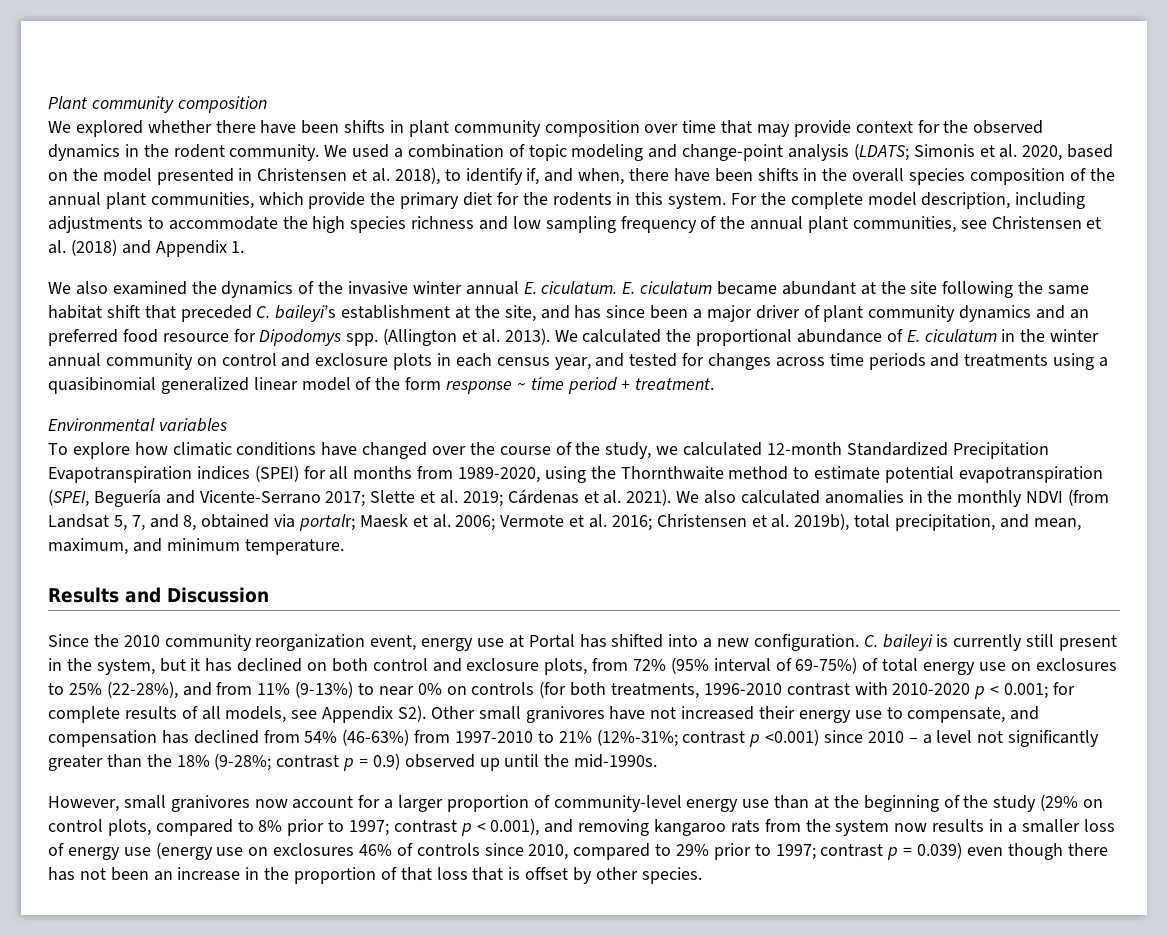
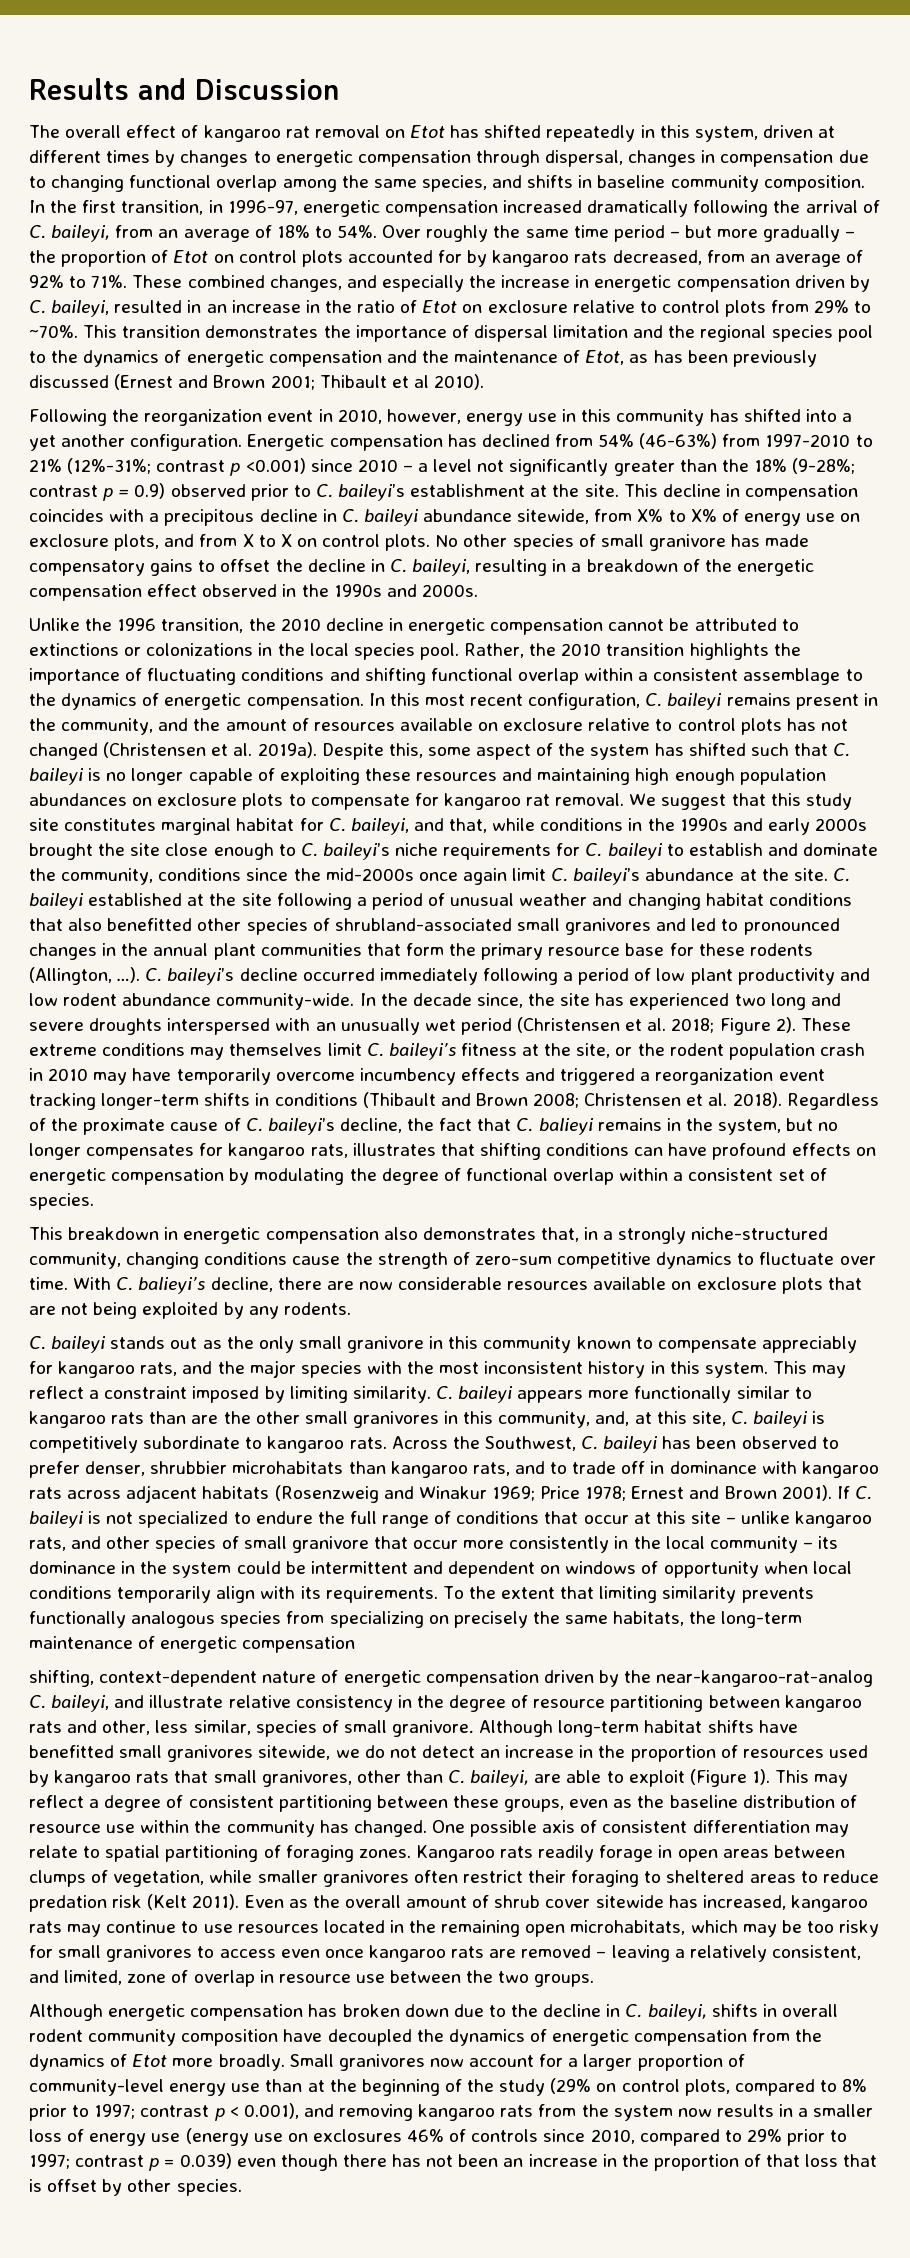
[48,96,267,113] [48,120,1044,137] [48,143,1114,161] [48,167,1115,185] [48,192,1086,209] [48,216,1102,233] [48,239,245,257] [48,281,1090,298] [48,305,1089,322] [48,328,1100,346] [48,353,1109,370] [48,377,715,394] [48,418,227,432] [48,442,1049,459] [48,465,1103,483] [48,489,1110,507] [48,513,1081,531] [48,538,344,555] [48,587,269,603] [48,634,1118,651] [48,657,1117,675] [48,681,1075,699] [48,705,1040,723] Plant community composition // We explored whether there have been shifts in plant community composition over time that may provide context for the observed dynamics in the rodent community. We used a combination of topic modeling and change-point analysis (LDATS; Simonis et al. 2020, based on the model presented in Christensen et al. 2018), to identify if, and when, there have been shifts in the overall species composition of the annual plant communities, which provide the primary diet for the rodents in this system. For the complete model description, including adjustments to accommodate the high species richness and low sampling frequency of the annual plant communities, see Christensen et al. (2018) and Appendix 1. // We also examined the dynamics of the invasive winter annual E. ciculatum. E. ciculatum became abundant at the site following the same habitat shift that preceded C. baileyi’s establishment at the site, and has since been a major driver of plant community dynamics and an preferred food resource for Dipodomys spp. (Allington et al. 2013). We calculated the proportional abundance of E. ciculatum in the winter annual community on control and exclosure plots in each census year, and tested for changes across time periods and treatments using a quasibinomial generalized linear model of the form response ~ time period + treatment. // Environmental variables // To explore how climatic conditions have changed over the course of the study, we calculated 12-month Standardized Precipitation Evapotranspiration indices (SPEI) for all months from 1989-2020, using the Thornthwaite method to estimate potential evapotranspiration (SPEI, Beguería and Vicente-Serrano 2017; Slette et al. 2019; Cárdenas et al. 2021). We also calculated anomalies in the monthly NDVI (from Landsat 5, 7, and 8, obtained via portalr; Maesk et al. 2006; Vermote et al. 2016; Christensen et al. 2019b), total precipitation, and mean, maximum, and minimum temperature. // Results and Discussion // Since the 2010 community reorganization event, energy use at Portal has shifted into a new configuration. C. baileyi is currently still present in the system, but it has declined on both control and exclosure plots, from 72% (95% interval of 69-75%) of total energy use on exclosures to 25% (22-28%), and from 11% (9-13%) to near 0% on controls (for both treatments, 1996-2010 contrast with 2010-2020 p < 0.001; for complete results of all models, see Appendix S2). Other small granivores have not increased their energy use to compensate, and -> [29,78,339,100] [29,125,836,142] [29,150,869,167] [29,175,865,192] [29,200,880,217] [29,225,856,242] [29,250,864,267] [29,275,870,292] [29,300,872,317] [29,325,873,342] [29,350,817,367] [29,374,485,390] [29,409,852,426] [29,434,325,451] Results and Discussion // The overall effect of kangaroo rat removal on Etot has shifted repeatedly in this system, driven at different times by changes to energetic compensation through dispersal, changes in compensation due to changing functional overlap among the same species, and shifts in baseline community composition. In the first transition, in 1996-97, energetic compensation increased dramatically following the arrival of C. baileyi, from an average of 18% to 54%. Over roughly the same time period – but more gradually – the proportion of Etot on control plots accounted for by kangaroo rats decreased, from an average of 92% to 71%. These combined changes, and especially the increase in energetic compensation driven by C. baileyi, resulted in an increase in the ratio of Etot on exclosure relative to control plots from 29% to ~70%. This transition demonstrates the importance of dispersal limitation and the regional species pool to the dynamics of energetic compensation and the maintenance of Etot, as has been previously discussed (Ernest and Brown 2001; Thibault et al 2010). // Following the reorganization event in 2010, however, energy use in this community has shifted into a yet another configuration. Energetic
[479,754,658,771] [48,795,166,812] up until the mid-1990s. // However, small -> [250,484,859,501] [29,509,861,526] [29,534,810,551] [29,559,814,576] [29,584,478,601] [29,618,799,635] [29,643,801,660] [29,668,863,685] [29,693,878,710] [29,718,848,735] [29,742,851,760] [29,768,826,785] [29,793,852,810] [29,818,868,835] [29,843,879,860] [29,868,850,885] [29,893,852,910] [29,918,840,935] [29,943,813,960] [29,967,870,985] [29,993,841,1010] [29,1017,851,1035] [29,1043,865,1060] [29,1068,825,1085] [29,1092,879,1110] [29,1118,839,1135] [29,1143,876,1160] [29,1168,827,1185] [29,1193,94,1210] [29,1227,829,1244] [29,1252,876,1269] [29,1277,862,1294] [29,1302,351,1319] [29,1336,857,1353] [29,1360,847,1378] [29,1386,812,1403] [29,1411,826,1428] [29,1436,839,1453] [29,1461,879,1478] [29,1485,872,1503] [29,1511,873,1528] [29,1536,839,1553] [29,1561,852,1578] [29,1586,814,1603] [29,1611,803,1628] [29,1636,356,1653] [29,1670,874,1687] [29,1695,862,1712] [29,1720,798,1737] [29,1745,868,1762] [29,1769,849,1787] [29,1795,857,1812] [29,1820,849,1837] [29,1845,845,1862] [29,1870,879,1887] [29,1894,868,1912] [29,1920,880,1937] [29,1945,861,1962] [29,1970,595,1987] [29,2004,838,2021] [29,2029,823,2046] [29,2054,334,2071] prior to C. baileyi’s establishment at the site. This decline in compensation coincides with a precipitous decline in C. baileyi abundance sitewide, from X% to X% of energy use on exclosure plots, and from X to X on control plots. No other species of small granivore has made compensatory gains to offset the decline in C. baileyi, resulting in a breakdown of the energetic compensation effect observed in the 1990s and 2000s. // Unlike the 1996 transition, the 2010 decline in energetic compensation cannot be attributed to extinctions or colonizations in the local species pool. Rather, the 2010 transition highlights the importance of fluctuating conditions and shifting functional overlap within a consistent assemblage to the dynamics of energetic compensation. In this most recent configuration, C. baileyi remains present in the community, and the amount of resources available on exclosure relative to control plots has not changed (Christensen et al. 2019a). Despite this, some aspect of the system has shifted such that C. baileyi is no longer capable of exploiting these resources and maintaining high enough population abundances on exclosure plots to compensate for kangaroo rat removal. We suggest that this study site constitutes marginal habitat for C. baileyi, and that, while conditions in the 1990s and early 2000s brought the site close enough to C. baileyi’s niche requirements for C. baileyi to establish and dominate the community, conditions since the mid-2000s once again limit C. baileyi’s abundance at the site. C. baileyi established at the site following a period of unusual weather and changing habitat conditions that also benefitted other species of shrubland-associated small granivores and led to pronounced changes in the annual plant communities that form the primary resource base for these rodents (Allington, …). C. baileyi’s decline occurred immediately following a period of low plant productivity and low rodent abundance community-wide. In the decade since, the site has experienced two long and severe droughts interspersed with an unusually wet period (Christensen et al. 2018; Figure 2). These extreme conditions may themselves limit C. baileyi’s fitness at the site, or the rodent population crash in 2010 may have temporarily overcome incumbency effects and triggered a reorganization event tracking longer-term shifts in conditions (Thibault and Brown 2008; Christensen et al. 2018). Regardless of the proximate cause of C. baileyi’s decline, the fact that C. balieyi remains in the system, but no longer compensates for kangaroo rats, illustrates that shifting conditions can have profound effects on energetic compensation by modulating the degree of functional overlap within a consistent set of species. // This breakdown in energetic compensation also demonstrates that, in a strongly niche-structured community, changing conditions cause the strength of zero-sum competitive dynamics to fluctuate over time. With C. balieyi’s decline, there are now considerable resources available on exclosure plots that are not being exploited by any rodents. // C. baileyi stands out as the only small granivore in this community known to compensate appreciably for kangaroo rats, and the major species with the most inconsistent history in this system. This may reflect a constraint imposed by limiting similarity. C. baileyi appears more functionally similar to kangaroo rats than are the other small granivores in this community, and, at this site, C. baileyi is competitively subordinate to kangaroo rats. Across the Southwest, C. baileyi has been observed to prefer denser, shrubbier microhabitats than kangaroo rats, and to trade off in dominance with kangaroo rats across adjacent habitats (Rosenzweig and Winakur 1969; Price 1978; Ernest and Brown 2001). If C. baileyi is not specialized to endure the full range of conditions that occur at this site – unlike kangaroo rats, and other species of small granivore that occur more consistently in the local community – its dominance in the system could be intermittent and dependent on windows of opportunity when local conditions temporarily align with its requirements. To the extent that limiting similarity prevents functionally analogous species from specializing on precisely the same habitats, the long-term maintenance of energetic compensation // shifting, context-dependent nature of energetic compensation driven by the near-kangaroo-rat-analog C. baileyi, and illustrate relative consistency in the degree of resource partitioning between kangaroo rats and other, less similar, species of small granivore. Although long-term habitat shifts have benefitted small granivores sitewide, we do not detect an increase in the proportion of resources used by kangaroo rats that small granivores, other than C. baileyi, are able to exploit (Figure 1). This may reflect a degree of consistent partitioning between these groups, even as the baseline distribution of resource use within the community has changed. One possible axis of consistent differentiation may relate to spatial partitioning of foraging zones. Kangaroo rats readily forage in open areas between clumps of vegetation, while smaller granivores often restrict their foraging to sheltered areas to reduce predation risk (Kelt 2011). Even as the overall amount of shrub cover sitewide has increased, kangaroo rats may continue to use resources located in the remaining open microhabitats, which may be too risky for small granivores to access even once kangaroo rats are removed – leaving a relatively consistent, and limited, zone of overlap in resource use between the two groups. // Although energetic compensation has broken down due to the decline in C. baileyi, shifts in overall rodent community composition have decoupled the dynamics of energetic compensation from the dynamics of Etot more broadly. Small

